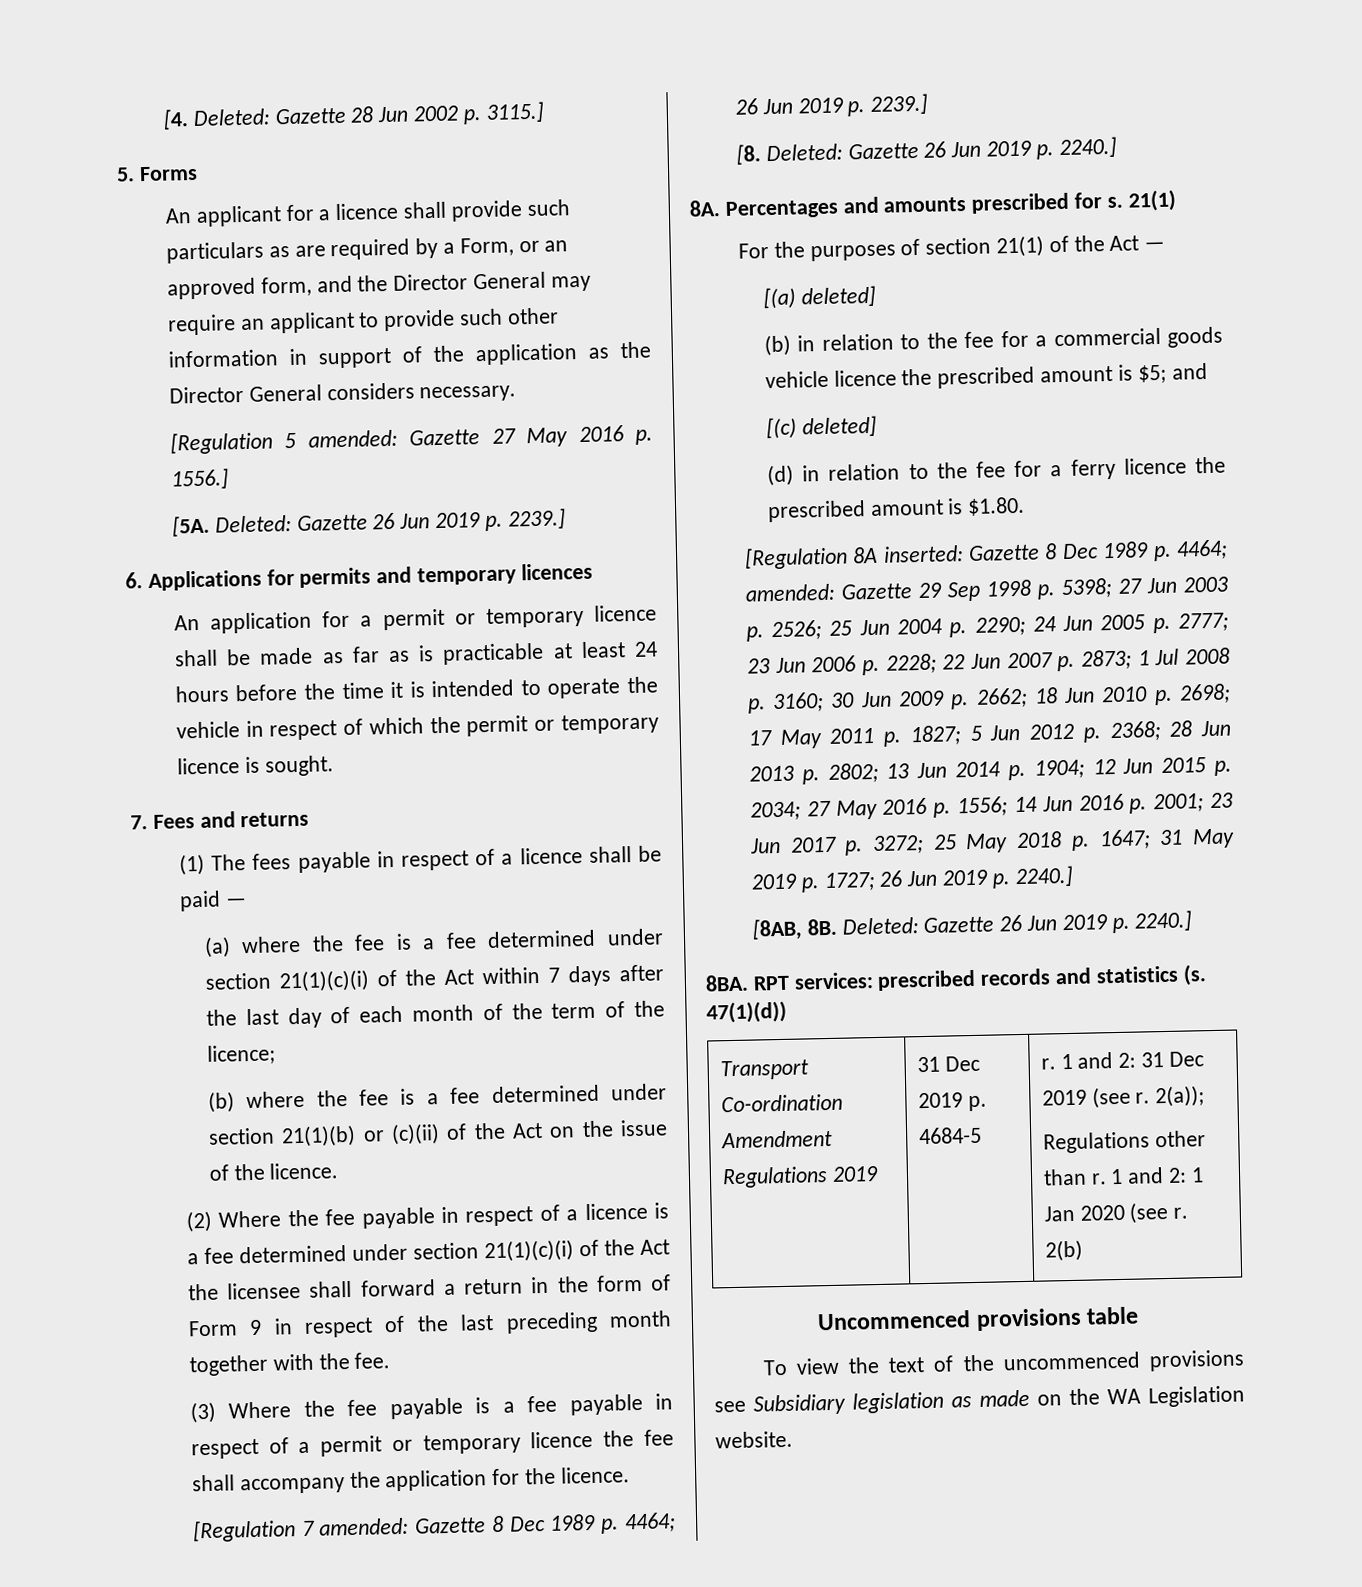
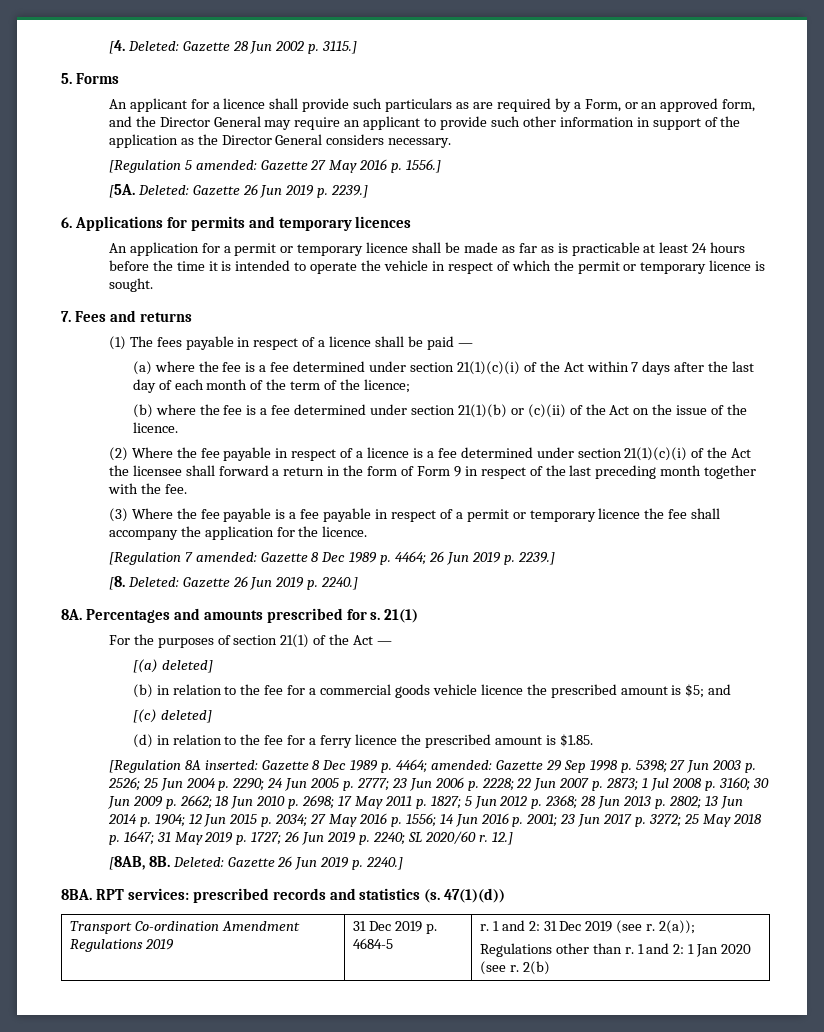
[967,496,1026,516] $1.80. -> [559,734,593,747] $1.85.
[1014,865,1074,888] 2240.] -> [372,831,513,845] 2240; SL 2020/60 r. 12.]
[817,1306,1139,1331] [762,1349,1245,1376] [714,1385,1245,1416] [715,1430,793,1449] // Uncommenced provisions table // To view the text of the uncommenced provisions see Subsidiary legislation as made on the WA Legislation website. -> (550, 968) none

